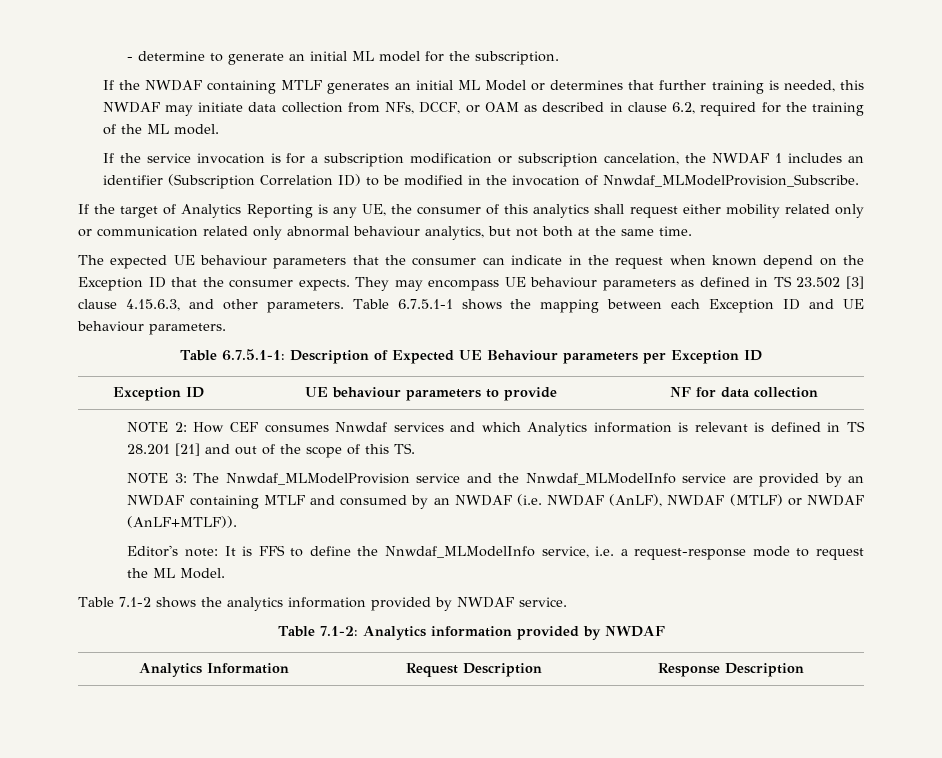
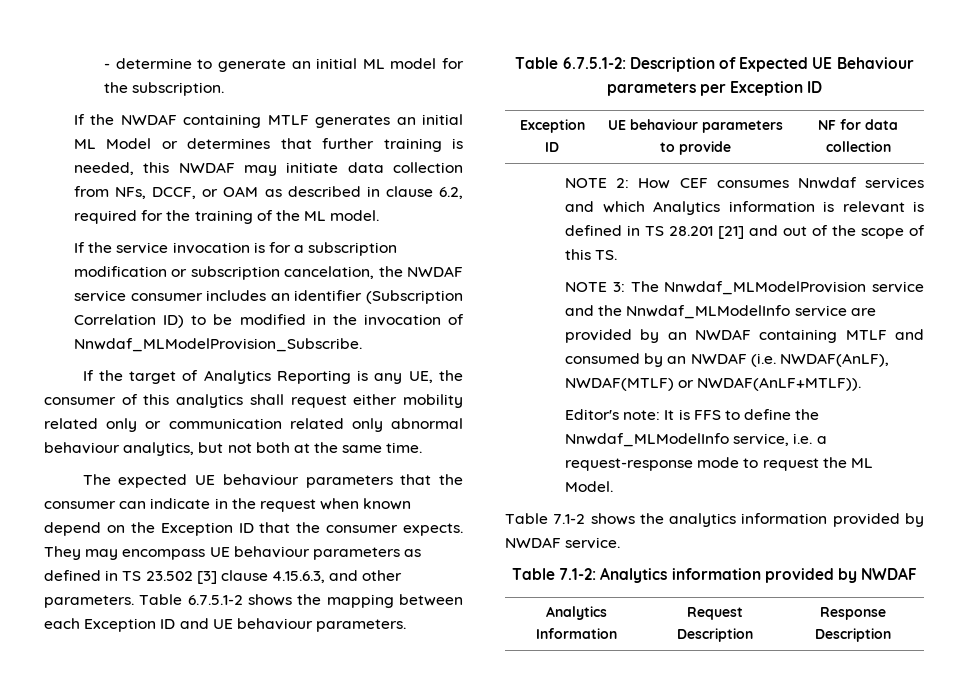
[775,153,783,163] 1 -> [74,290,203,302] service consumer
[397,299,453,309] 6.7.5.1-1 -> [187,595,243,605] 6.7.5.1-2
[221,349,285,361] 6.7.5.1-1: -> [562,57,626,69] 6.7.5.1-2:
[547,494,864,507] [127,516,238,528] NWDAF (AnLF), NWDAF (MTLF) or NWDAF (AnLF+MTLF)). -> [779,353,889,367] [565,377,862,391] NWDAF(AnLF), NWDAF(MTLF) or NWDAF(AnLF+MTLF)).

